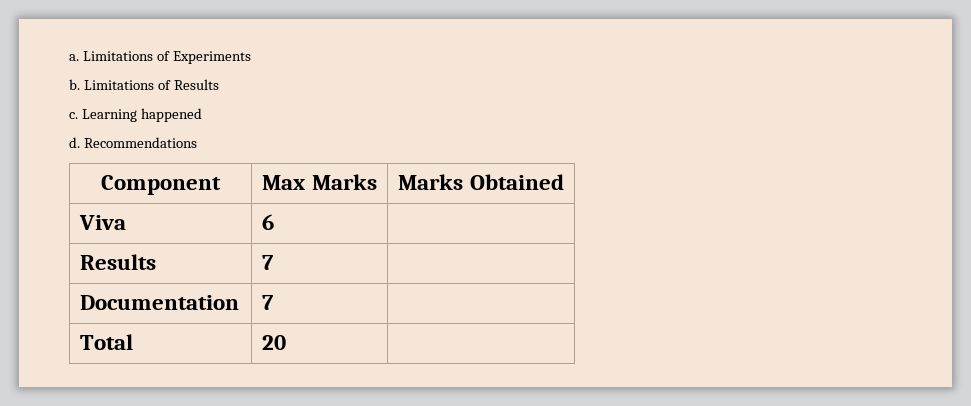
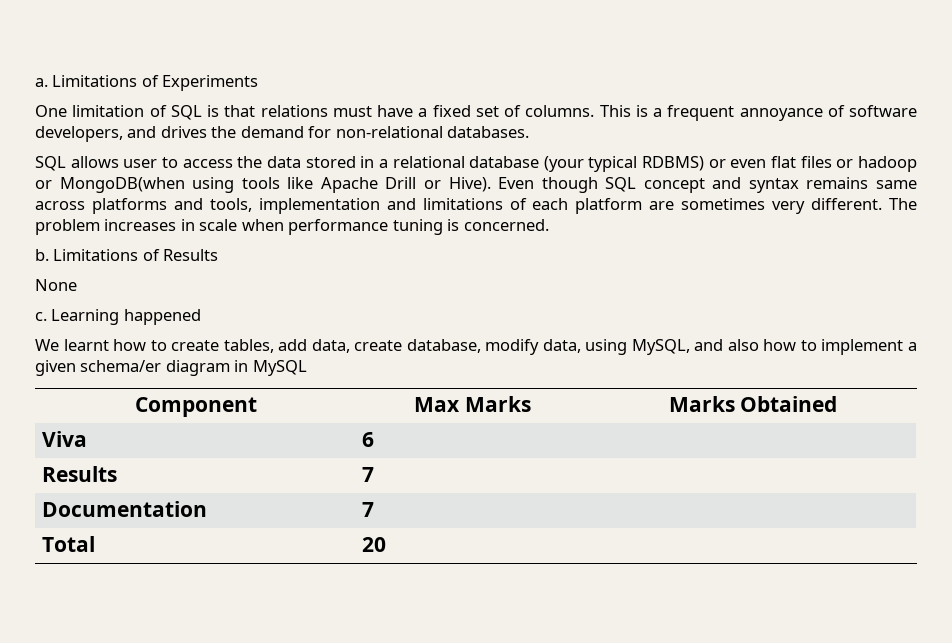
(251, 57) none -> [35,105,917,121] [35,126,530,142] [35,156,917,172] [35,177,917,193] [35,198,918,214] [35,219,549,235] // One limitation of SQL is that relations must have a fixed set of columns. This is a frequent annoyance of software developers, and drives the demand for non-relational databases. // SQL allows user to access the data stored in a relational database (your typical RDBMS) or even flat files or hadoop or MongoDB(when using tools like Apache Drill or Hive). Even though SQL concept and syntax remains same across platforms and tools, implementation and limitations of each platform are sometimes very different. The problem increases in scale when performance tuning is concerned.
(219, 84) none -> [35,279,77,291] // None
[69,137,197,148] d. Recommendations -> [35,339,917,355] [35,360,307,376] We learnt how to create tables, add data, create database, modify data, using MySQL, and also how to implement a given schema/er diagram in MySQL

